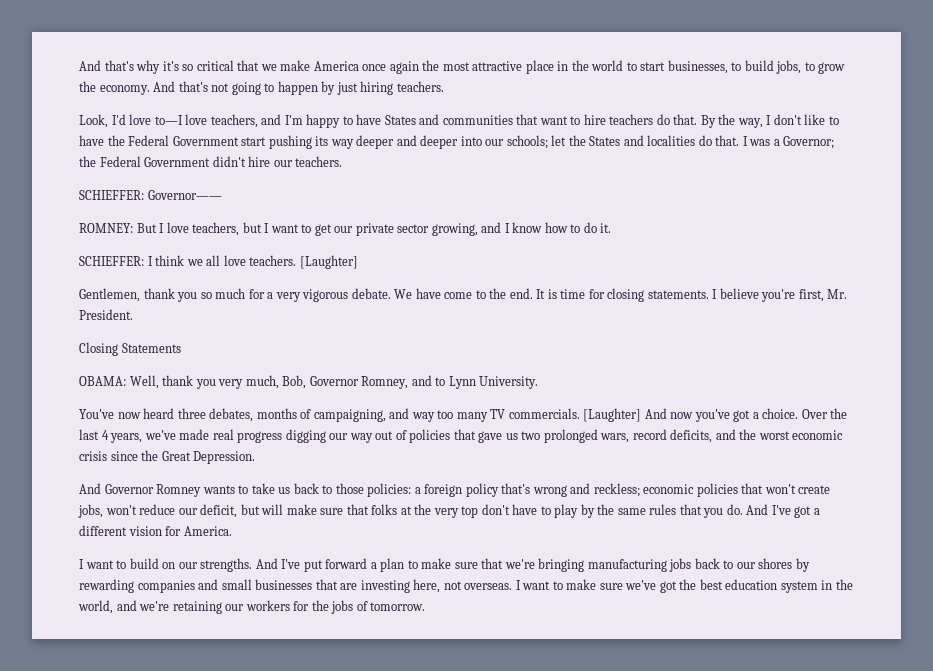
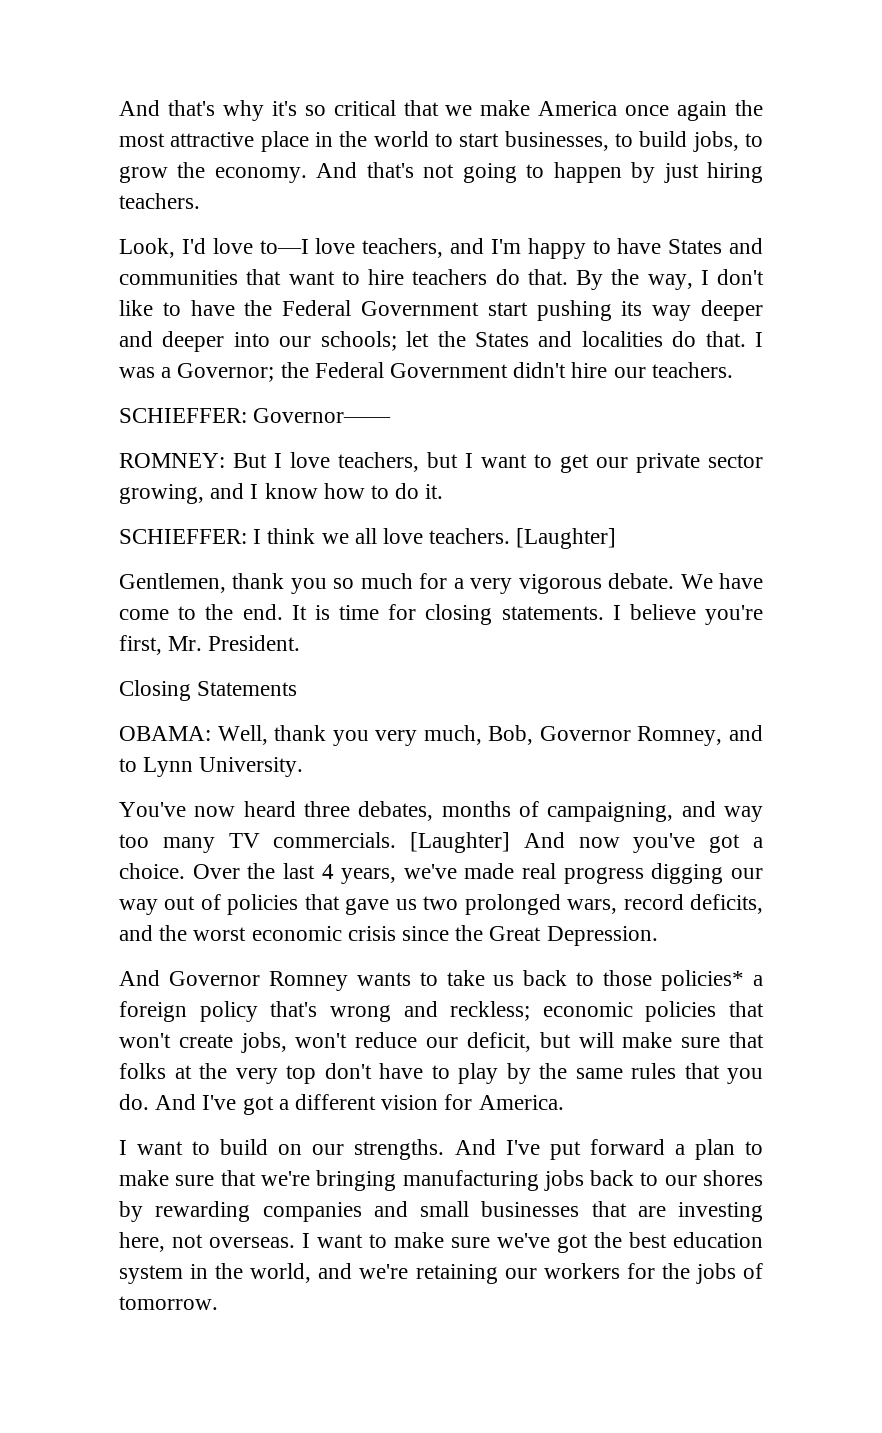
[367,483,412,497] policies: -> [661,970,745,991] policies*

